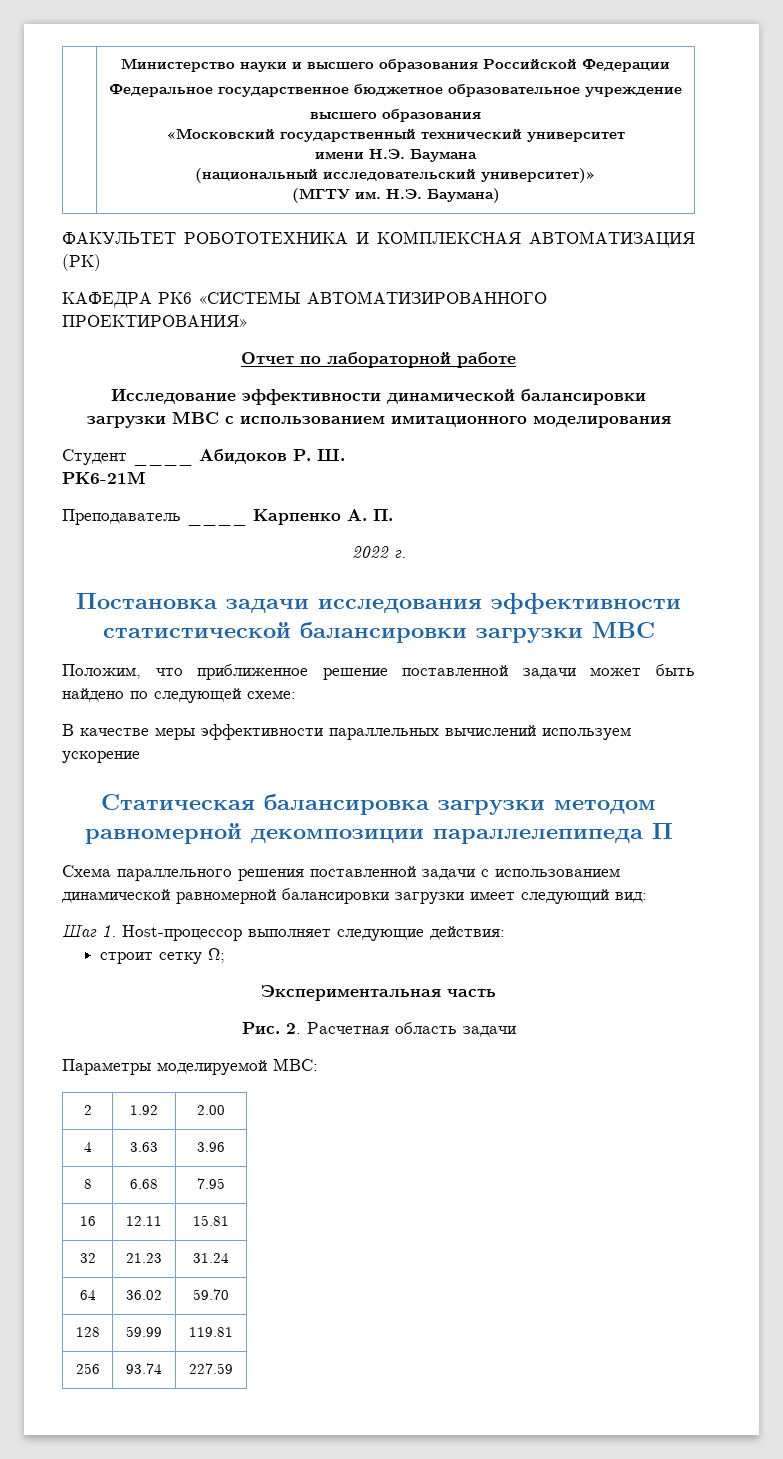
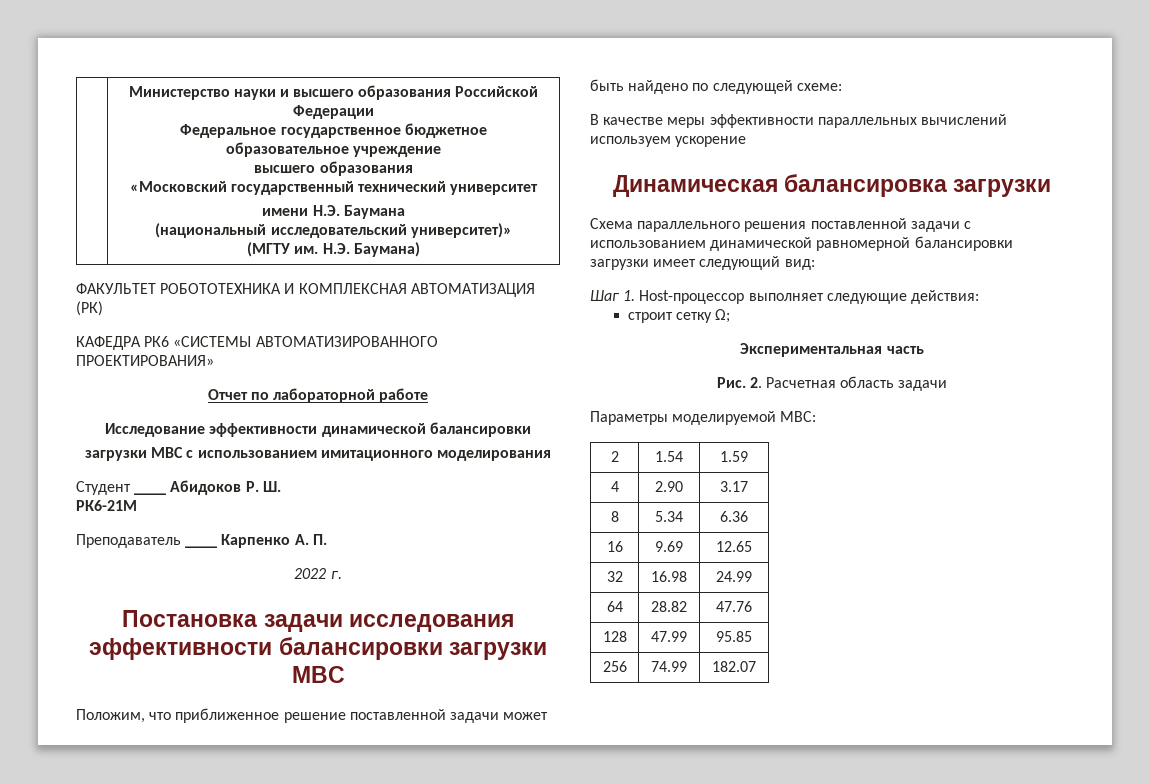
[102,622,291,638] статистической -> (273, 649) none
[101,794,255,810] Статическая -> [612,175,778,197] Динамическая
[554,800,656,814] [84,823,673,844] методом равномерной декомпозиции параллелепипеда П -> (1052, 188) none
[130,1105,158,1115] [197,1105,225,1115] 1.92 | 2.00 -> [655,451,683,462] [720,451,748,462] 1.54 | 1.59
[130,1142,158,1152] [197,1142,225,1152] 3.63 | 3.96 -> [655,481,683,492] [720,481,748,492] 2.90 | 3.17
[130,1179,158,1189] [197,1178,225,1189] 6.68 | 7.95 -> [655,511,683,522] [720,511,748,522] 5.34 | 6.36
[126,1216,162,1226] [193,1215,229,1226] 12.11 | 15.81 -> [655,541,683,552] [716,541,752,552] 9.69 | 12.65
[126,1253,162,1263] [193,1253,229,1263] 21.23 | 31.24 -> [651,571,687,582] [716,571,752,582] 16.98 | 24.99
[126,1290,162,1300] [193,1289,229,1300] 36.02 | 59.70 -> [651,601,687,612] [716,601,752,612] 28.82 | 47.76
[126,1326,162,1337] [189,1327,233,1337] 59.99 | 119.81 -> [651,631,687,642] [716,631,752,642] 47.99 | 95.85
[126,1363,162,1374] [189,1363,233,1374] 93.74 | 227.59 -> [651,661,687,672] [712,661,756,672] 74.99 | 182.07

